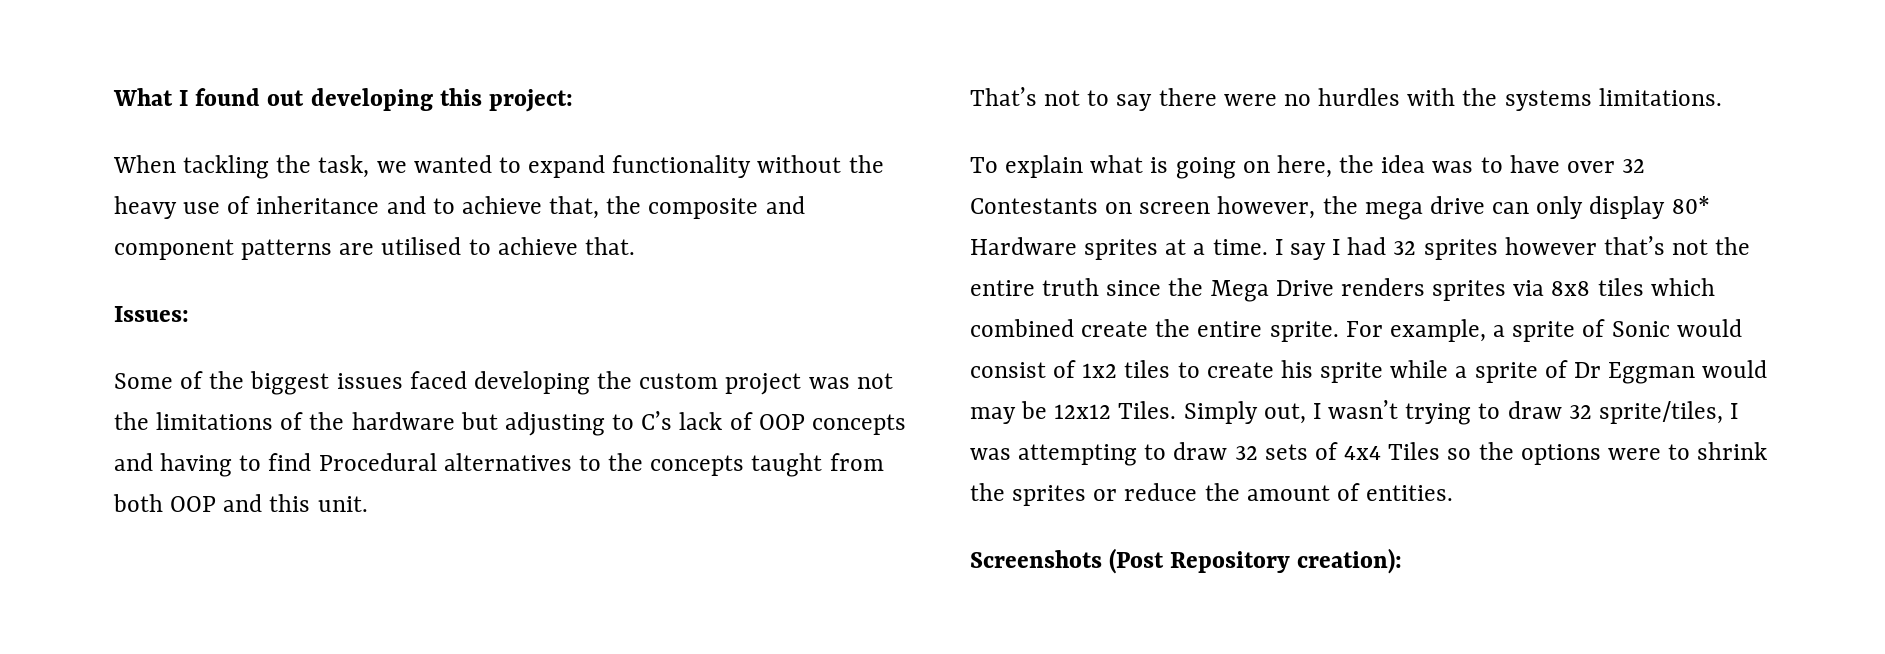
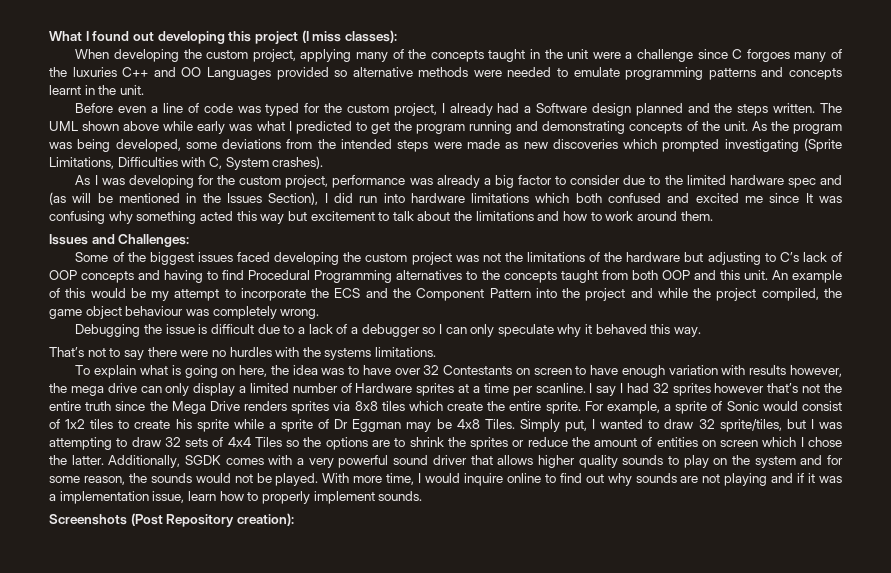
[488,89,573,112] [113,155,884,179] [114,196,805,219] [114,237,635,260] [114,306,189,322] project: // When tackling the task, we wanted to expand functionality without the heavy use of inheritance and to achieve that, the composite and component patterns are utilised to achieve that. // Issues: -> [254,30,397,44] [75,49,842,62] [49,67,843,80] [49,85,144,95] [75,103,843,116] [49,121,843,134] [49,138,842,152] [49,156,324,170] [75,175,842,188] [49,192,843,205] [49,211,713,224] [49,234,190,247] project (I miss classes): // When developing the custom project, applying many of the concepts taught in the unit were a challenge since C forgoes many of the luxuries C++ and OO Languages provided so alternative methods were needed to emulate programming patterns and concepts learnt in the unit. // Before even a line of code was typed for the custom project, I already had a Software design planned and the steps written. The UML shown above while early was what I predicted to get the program running and demonstrating concepts of the unit. As the program was being developed, some deviations from the intended steps were made as new discoveries which prompted investigating (Sprite Limitations, Difficulties with C, System crashes). // As I was developing for the custom project, performance was already a big factor to consider due to the limited hardware spec and (as will be mentioned in the Issues Section), I did run into hardware limitations which both confused and excited me since It was confusing why something acted this way but excitement to talk about the limitations and how to work around them. // Issues and Challenges:
(437, 462) none -> [314,270,393,283] Programming
(368, 504) none -> [771,270,842,283] [49,288,842,301] [49,306,320,319] [75,324,702,337] An example of this would be my attempt to incorporate the ECS and the Component Pattern into the project and while the project compiled, the game object behaviour was completely wrong. // Debugging the issue is difficult due to a lack of a debugger so I can only speculate why it behaved this way.
(1211, 208) none -> [575,365,787,378] to have enough variation with results
[1671,196,1710,214] 80* -> [239,383,352,393] a limited number of
[1212,239,1268,255] time. -> [483,383,586,396] time per scanline.
[970,319,1074,337] combined -> (443, 406) none
[1702,360,1768,378] would -> (402, 425) none
[1054,404,1112,419] 12x12 -> [456,419,480,429] 4x8
[1263,400,1472,425] out, I wasn’t trying -> [564,419,644,432] put, I wanted
(1723, 412) none -> [786,419,806,429] but
[1607,448,1661,460] were -> [371,440,390,447] are
[1366,485,1454,501] entities. -> [656,437,842,447] [49,455,843,468] [49,473,842,486] [49,491,423,504] entities on screen which I chose the latter. Additionally, SGDK comes with a very powerful sound driver that allows higher quality sounds to play on the system and for some reason, the sounds would not be played. With more time, I would inquire online to find out why sounds are not playing and if it was a implementation issue, learn how to properly implement sounds.

